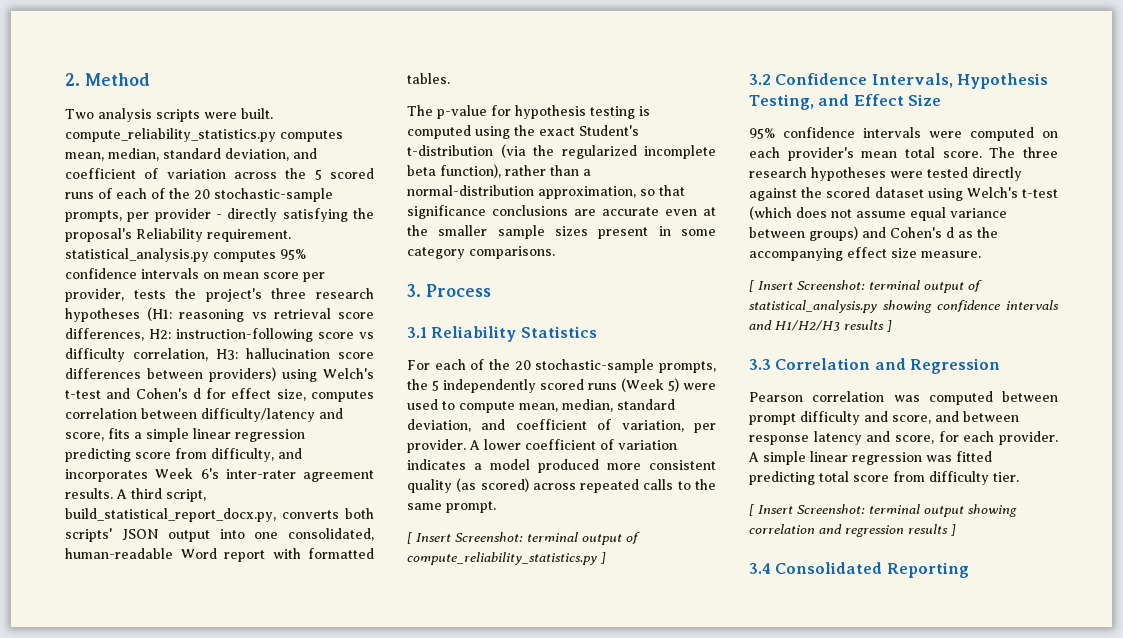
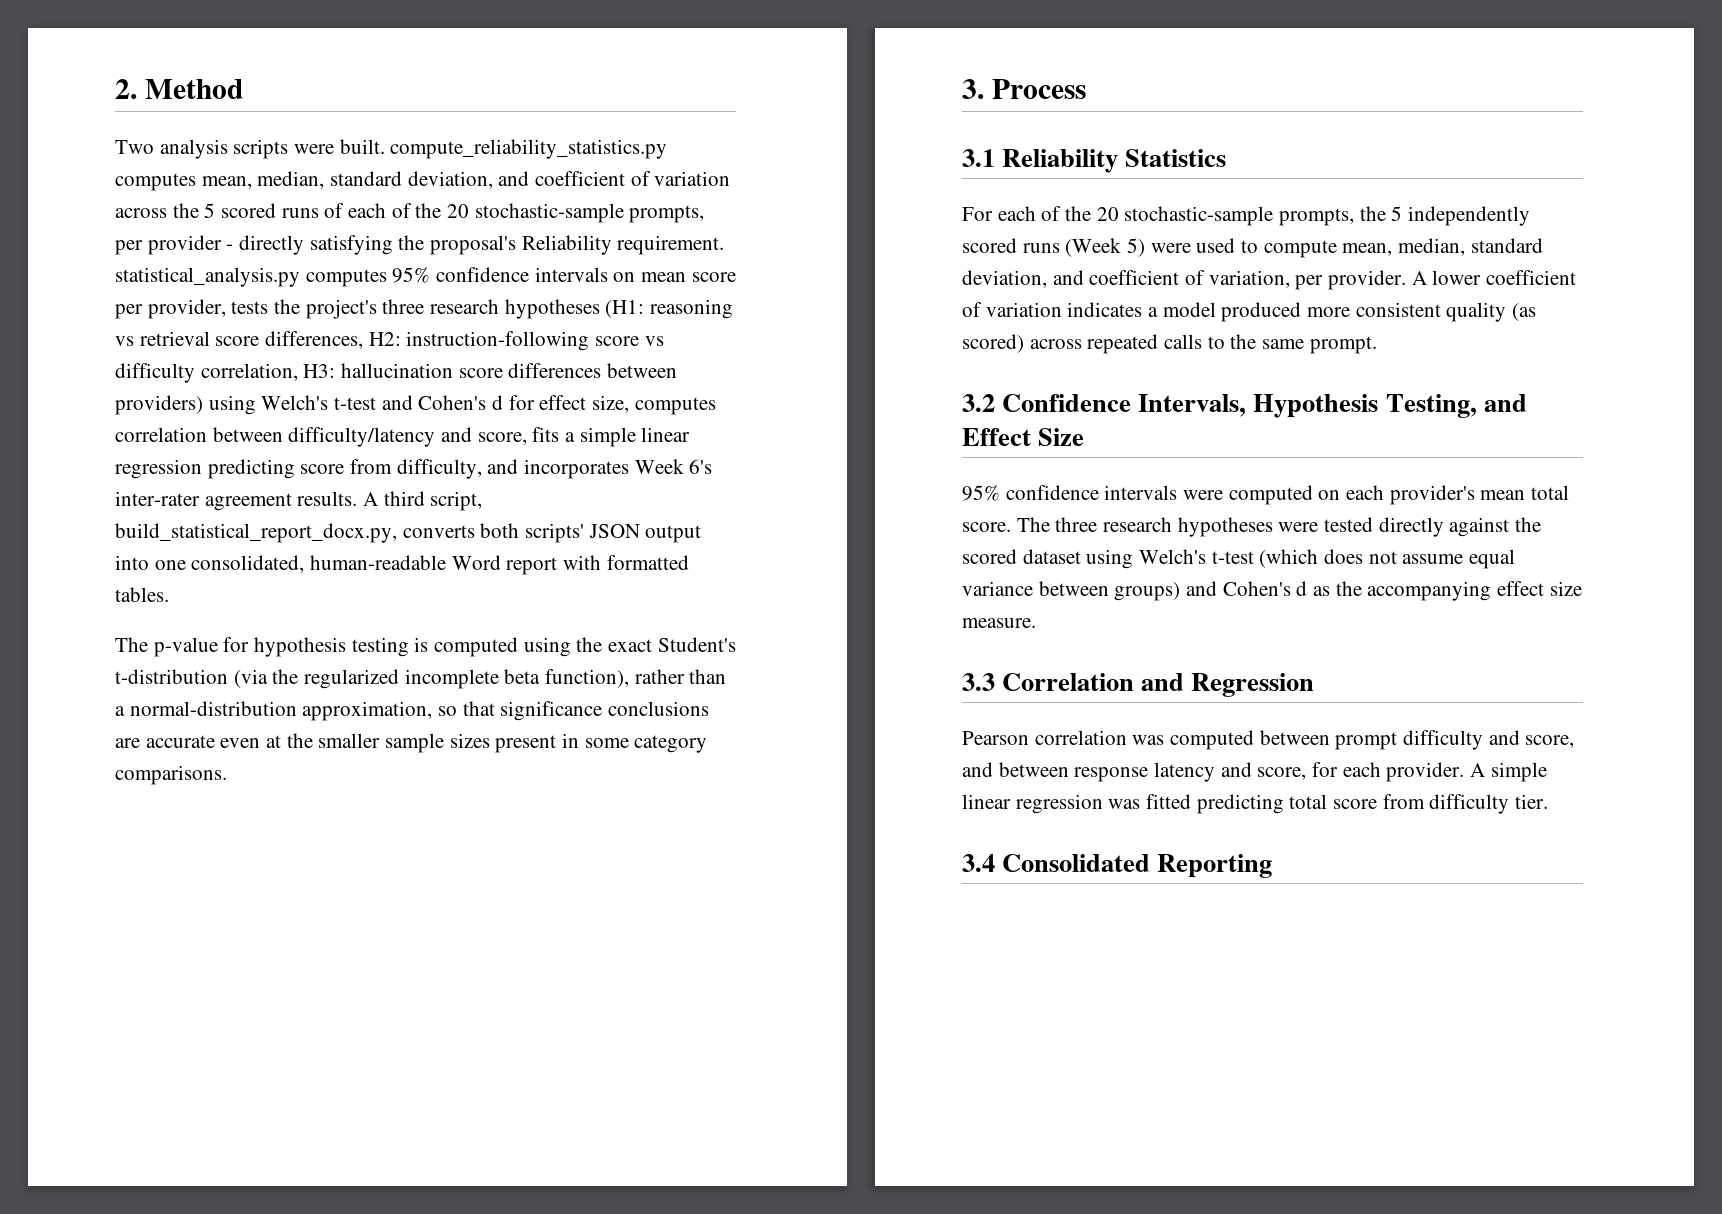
[407,532,640,545] [407,552,606,565] // [ Insert Screenshot: terminal output of compute_reliability_statistics.py ] -> (1377, 345) none
[749,280,982,293] [749,300,1059,313] [749,320,892,332] // [ Insert Screenshot: terminal output of statistical_analysis.py showing confidence intervals and H1/H2/H3 results ] -> (1036, 623) none
[749,504,1017,517] [749,524,956,537] // [ Insert Screenshot: terminal output showing correlation and regression results ] -> (1549, 801) none

